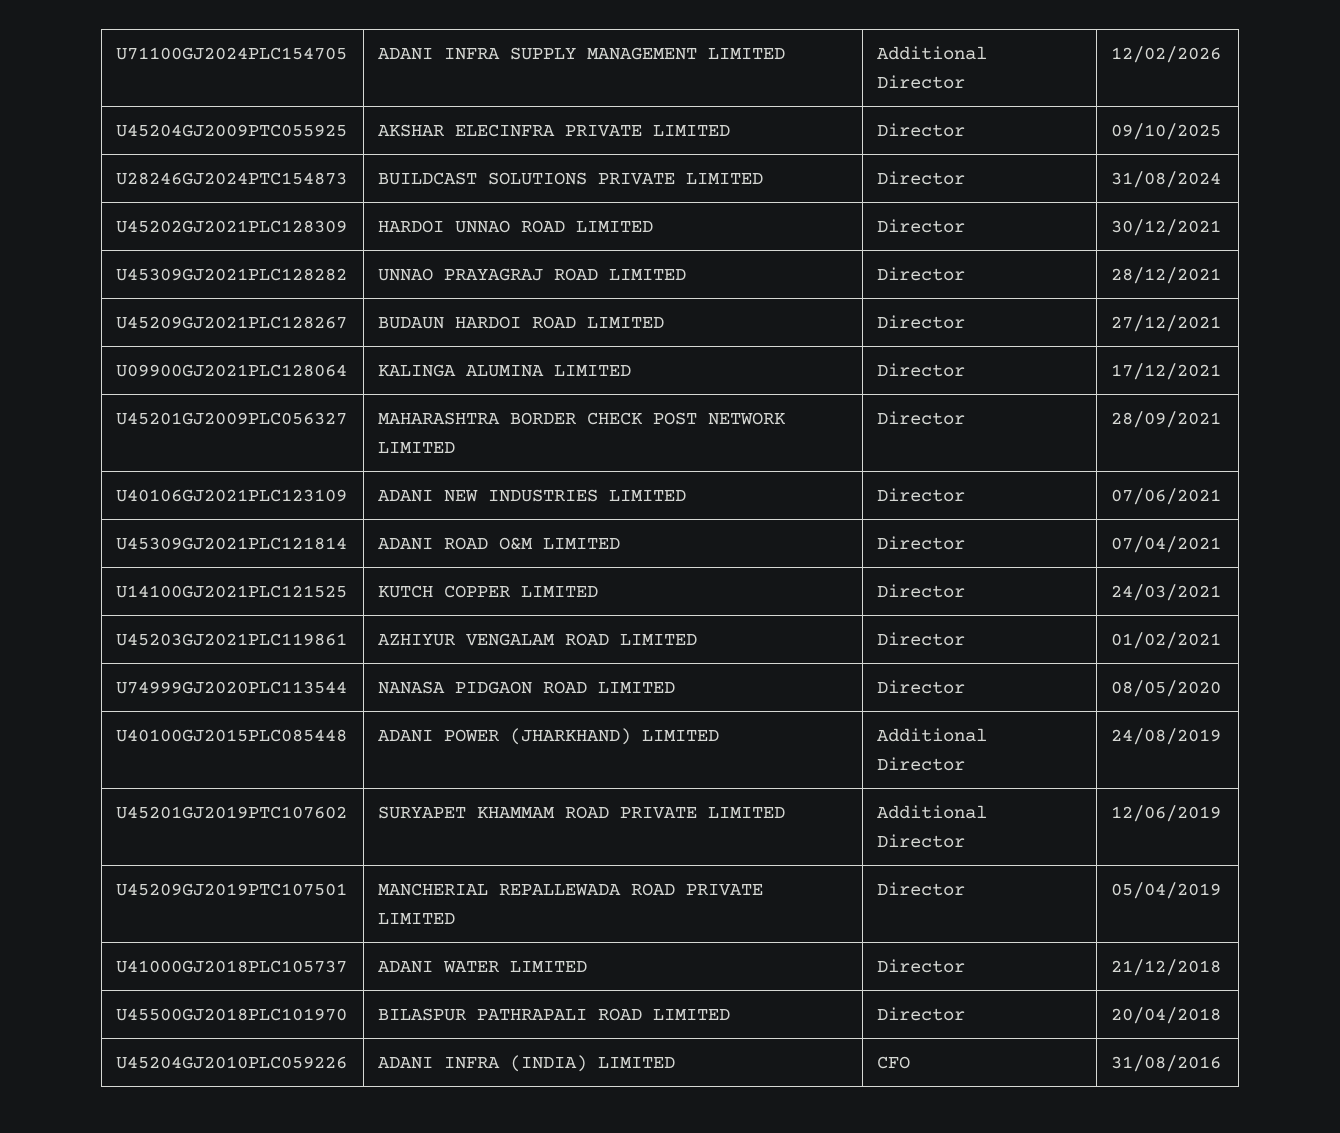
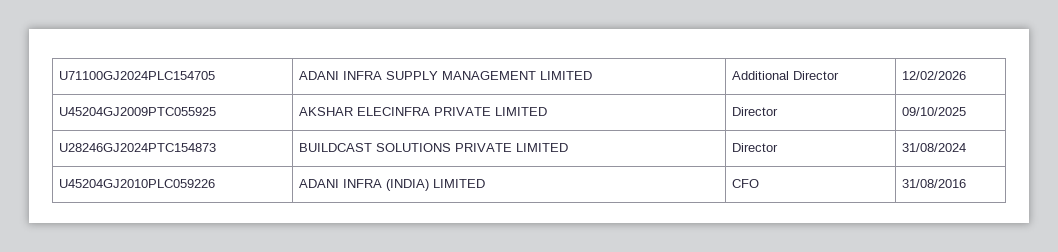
[116,220,348,233] [378,220,654,233] [877,219,966,233] [1111,219,1222,236] [116,268,348,281] [378,268,687,281] [877,267,966,281] [1111,267,1222,284] [116,316,348,329] [378,316,665,329] [877,315,966,329] [1111,315,1222,332] [116,364,348,377] [378,364,632,377] [877,363,966,377] [1111,363,1222,380] [116,412,348,425] [378,412,787,425] [378,442,456,453] [877,411,966,425] [1111,411,1222,428] [116,489,348,502] [378,489,687,502] [877,488,966,502] [1111,488,1222,505] [116,537,348,550] [378,537,621,550] [877,536,966,550] [1111,536,1222,553] [116,585,348,598] [378,585,599,598] [877,584,966,598] [1111,584,1222,601] [116,633,348,646] [378,633,698,646] [877,632,966,646] [1111,632,1222,649] [116,681,348,694] [378,681,676,694] [877,680,966,694] [1111,680,1222,697] [116,729,348,742] [378,728,720,745] [877,728,988,742] [877,757,966,771] [1111,728,1222,745] [116,806,348,819] [378,806,786,819] [877,805,988,819] [877,834,966,848] [1111,805,1222,822] [116,883,348,896] [378,883,764,896] [378,913,456,924] [877,882,966,896] [1111,882,1222,899] [116,960,348,973] [378,961,588,973] [877,959,966,973] [1111,959,1222,976] [116,1008,348,1021] [378,1008,731,1021] [877,1007,966,1021] [1111,1007,1222,1024] // U45202GJ2021PLC128309 | HARDOI UNNAO ROAD LIMITED | Director | 30/12/2021 // U45309GJ2021PLC128282 | UNNAO PRAYAGRAJ ROAD LIMITED | Director | 28/12/2021 // U45209GJ2021PLC128267 | BUDAUN HARDOI ROAD LIMITED | Director | 27/12/2021 // U09900GJ2021PLC128064 | KALINGA ALUMINA LIMITED | Director | 17/12/2021 // U45201GJ2009PLC056327 | MAHARASHTRA BORDER CHECK POST NETWORK LIMITED | Director | 28/09/2021 // U40106GJ2021PLC123109 | ADANI NEW INDUSTRIES LIMITED | Director | 07/06/2021 // U45309GJ2021PLC121814 | ADANI ROAD O&M LIMITED | Director | 07/04/2021 // U14100GJ2021PLC121525 | KUTCH COPPER LIMITED | Director | 24/03/2021 // U45203GJ2021PLC119861 | AZHIYUR VENGALAM ROAD LIMITED | Director | 01/02/2021 // U74999GJ2020PLC113544 | NANASA PIDGAON ROAD LIMITED | Director | 08/05/2020 // U40100GJ2015PLC085448 | ADANI POWER (JHARKHAND) LIMITED | Additional Director | 24/08/2019 // U45201GJ2019PTC107602 | SURYAPET KHAMMAM ROAD PRIVATE LIMITED | Additional Director | 12/06/2019 // U45209GJ2019PTC107501 | MANCHERIAL REPALLEWADA ROAD PRIVATE LIMITED | Director | 05/04/2019 // U41000GJ2018PLC105737 | ADANI WATER LIMITED | Director | 21/12/2018 // U45500GJ2018PLC101970 | BILASPUR PATHRAPALI ROAD LIMITED | Director | 20/04/2018 -> (966, 147) none

